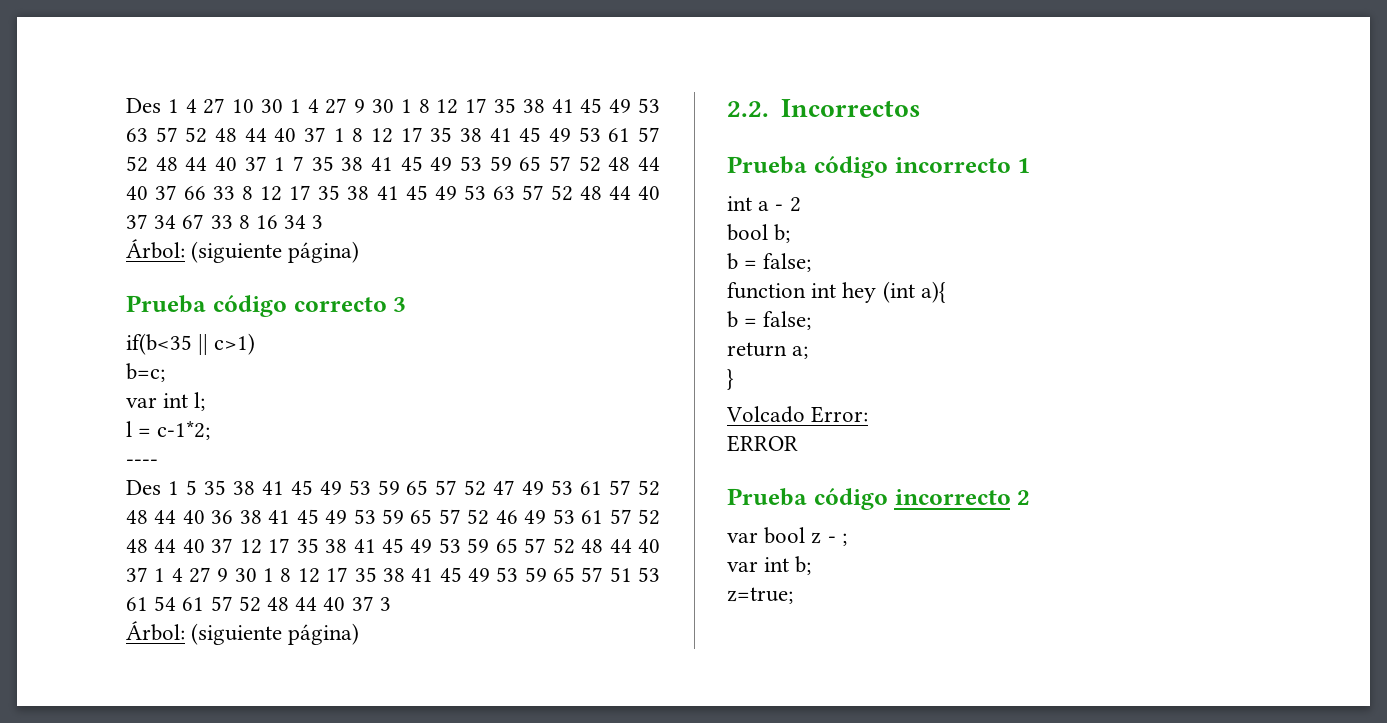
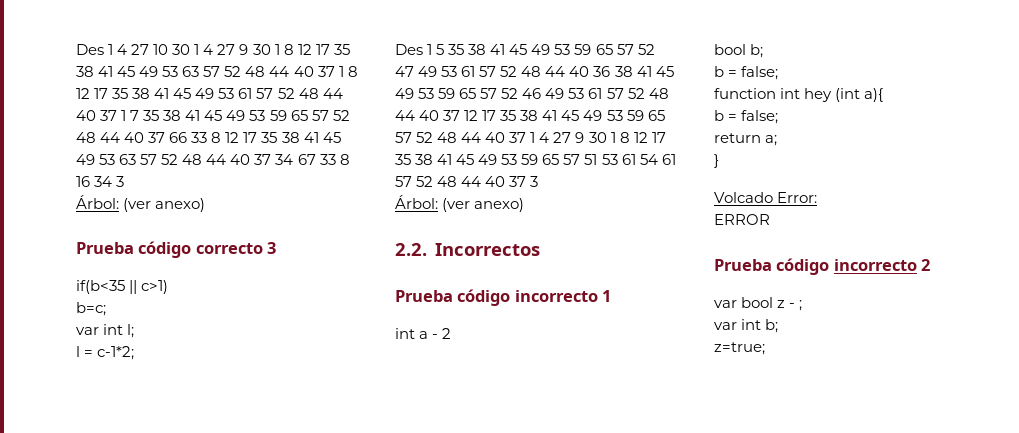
[191,241,360,263] (siguiente página) -> [123,198,206,212] (ver anexo)
[126,459,158,466] // ---- -> (135, 353) none
[191,623,360,645] (siguiente página) -> [442,198,525,212] (ver anexo)

